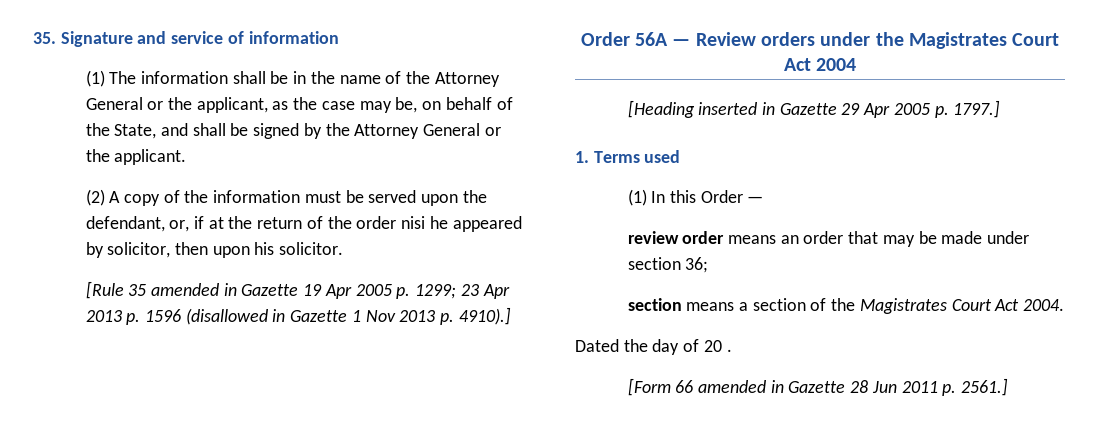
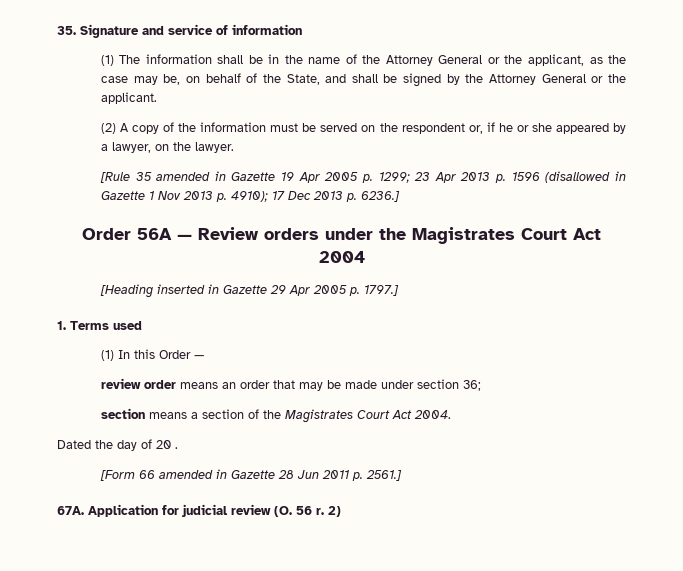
[421,190,487,206] [85,216,522,232] [85,242,344,258] upon the defendant, or, if at the return of the order nisi he appeared by solicitor, then upon his solicitor. -> [361,122,626,134] [100,142,234,153] on the respondent or, if he or she appeared by a lawyer, on the lawyer.
[458,307,511,325] 4910).] -> [230,191,400,202] 4910); 17 Dec 2013 p. 6236.]
(1009, 387) none -> [57,504,341,517] // 67A. Application for judicial review (O. 56 r. 2)

